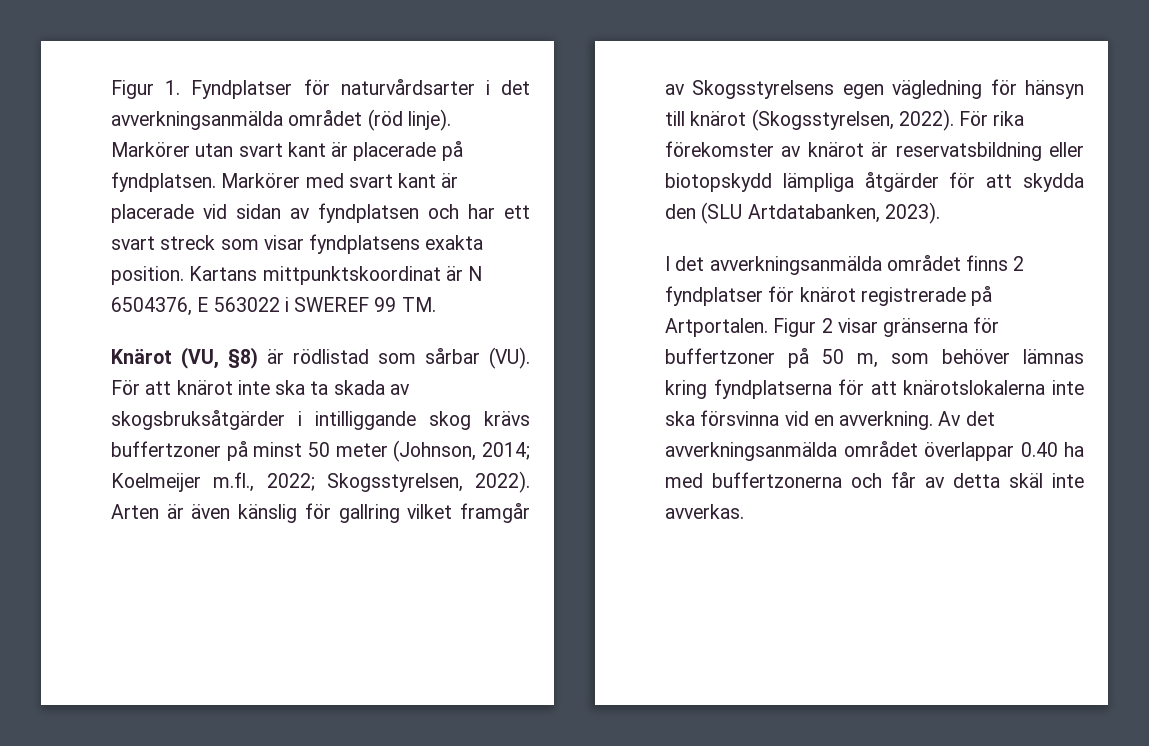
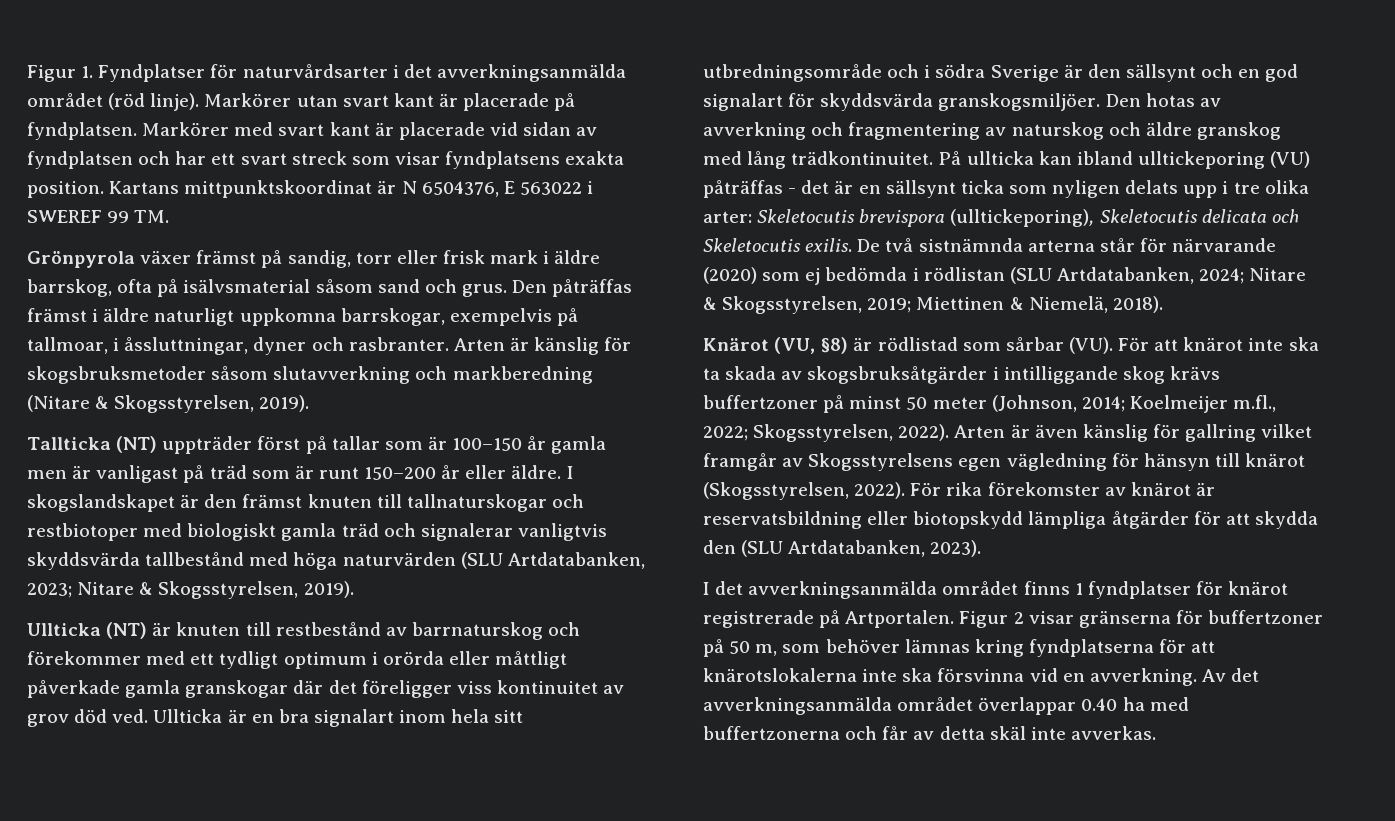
(436, 304) none -> [27,250,601,268] [27,279,633,297] [27,308,578,326] [27,337,632,355] [27,366,593,384] [27,395,310,413] [27,436,607,454] [27,465,574,483] [27,494,584,512] [27,523,607,541] [27,552,645,570] [27,581,354,599] [27,622,581,640] [27,651,568,669] [27,680,625,698] [27,709,524,727] [703,64,1299,82] [703,93,1221,111] [703,122,1281,140] [703,151,1311,169] [703,180,1309,198] [703,209,1299,227] [703,238,1277,252] [703,267,1307,285] [703,296,1163,314] // Grönpyrola växer främst på sandig, torr eller frisk mark i äldre barrskog, ofta på isälvsmaterial såsom sand och grus. Den påträffas främst i äldre naturligt uppkomna barrskogar, exempelvis på tallmoar, i åssluttningar, dyner och rasbranter. Arten är känslig för skogsbruksmetoder såsom slutavverkning och markberedning (Nitare & Skogsstyrelsen, 2019). // Tallticka (NT) uppträder först på tallar som är 100–150 år gamla men är vanligast på träd som är runt 150–200 år eller äldre. I skogslandskapet är den främst knuten till tallnaturskogar och restbiotoper med biologiskt gamla träd och signalerar vanligtvis skyddsvärda tallbestånd med höga naturvärden (SLU Artdatabanken, 2023; Nitare & Skogsstyrelsen, 2019). // Ullticka (NT) är knuten till restbestånd av barrnaturskog och förekommer med ett tydligt optimum i orörda eller måttligt påverkade gamla granskogar där det föreligger viss kontinuitet av grov död ved. Ullticka är en bra signalart inom hela sitt utbredningsområde och i södra Sverige är den sällsynt och en god signalart för skyddsvärda granskogsmiljöer. Den hotas av avverkning och fragmentering av naturskog och äldre granskog med lång trädkontinuitet. På ullticka kan ibland ulltickeporing (VU) påträffas - det är en sällsynt ticka som nyligen delats upp i tre olika arter: Skeletocutis brevispora (ulltickeporing), Skeletocutis delicata och Skeletocutis exilis. De två sistnämnda arterna står för närvarande (2020) som ej bedömda i rödlistan (SLU Artdatabanken, 2024; Nitare & Skogsstyrelsen, 2019; Miettinen & Niemelä, 2018).
[1013,256,1025,271] 2 -> [1074,583,1083,595] 1

